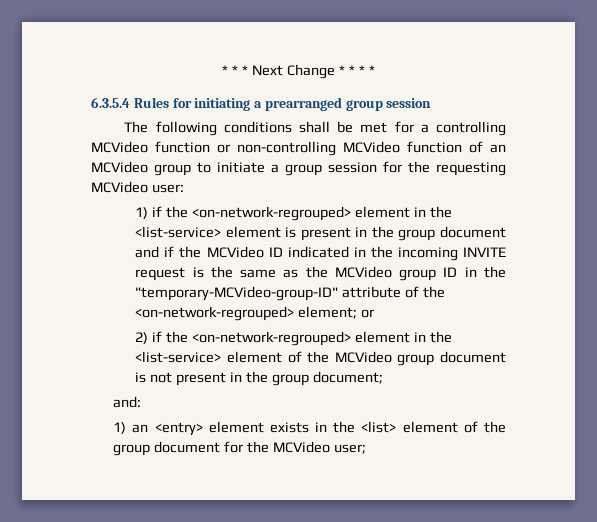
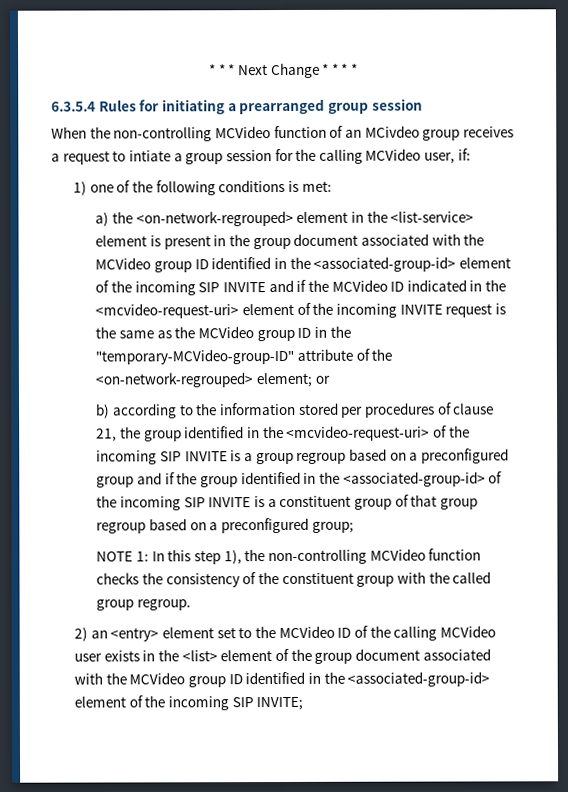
[124,121,507,136] [91,141,230,153] The following conditions shall be met for a controlling MCVideo function or -> [51,126,111,139] When the
[91,161,265,176] MCVideo group to initiate -> [364,125,514,141] [51,150,171,165] MCivdeo group receives a request to intiate
[436,162,506,176] [91,181,184,193] [135,206,163,219] requesting MCVideo user: // 1) if -> [318,148,471,164] [73,179,332,196] [95,212,110,227] calling MCVideo user, if: // 1) one of the following conditions is met: // a)
(507, 232) none -> [360,233,485,246] [95,256,511,273] [95,280,266,296] associated with the MCVideo group ID identified in the <associated-group-id> element of the incoming SIP INVITE
(393, 252) none -> [95,302,334,319] <mcvideo-request-uri> element of the
[135,331,452,346] [135,351,506,366] [135,371,383,386] [113,396,142,408] [113,421,264,436] 2) if the <on-network-regrouped> element in the <list-service> element of the MCVideo group document is not present in the group document; // and: // 1) an <entry> element -> [96,402,495,419] [96,425,470,442] [96,448,509,465] [96,471,503,488] [96,494,478,511] [96,517,354,534] [96,548,482,565] [96,571,492,588] [96,599,192,611] [74,625,496,642] [74,653,103,662] b) according to the information stored per procedures of clause 21, the group identified in the <mcvideo-request-uri> of the incoming SIP INVITE is a group regroup based on a preconfigured group and if the group identified in the <associated-group-id> of the incoming SIP INVITE is a constituent group of that group regroup based on a preconfigured group; // NOTE 1: In this step 1), the non-controlling MCVideo function checks the consistency of the constituent group with the called group regroup. // 2) an <entry> element set to the MCVideo ID of the calling MCVideo user
[223,441,366,454] for the MCVideo user; -> [422,648,491,661] [74,671,491,688] [74,695,304,711] associated with the MCVideo group ID identified in the <associated-group-id> element of the incoming SIP INVITE;

